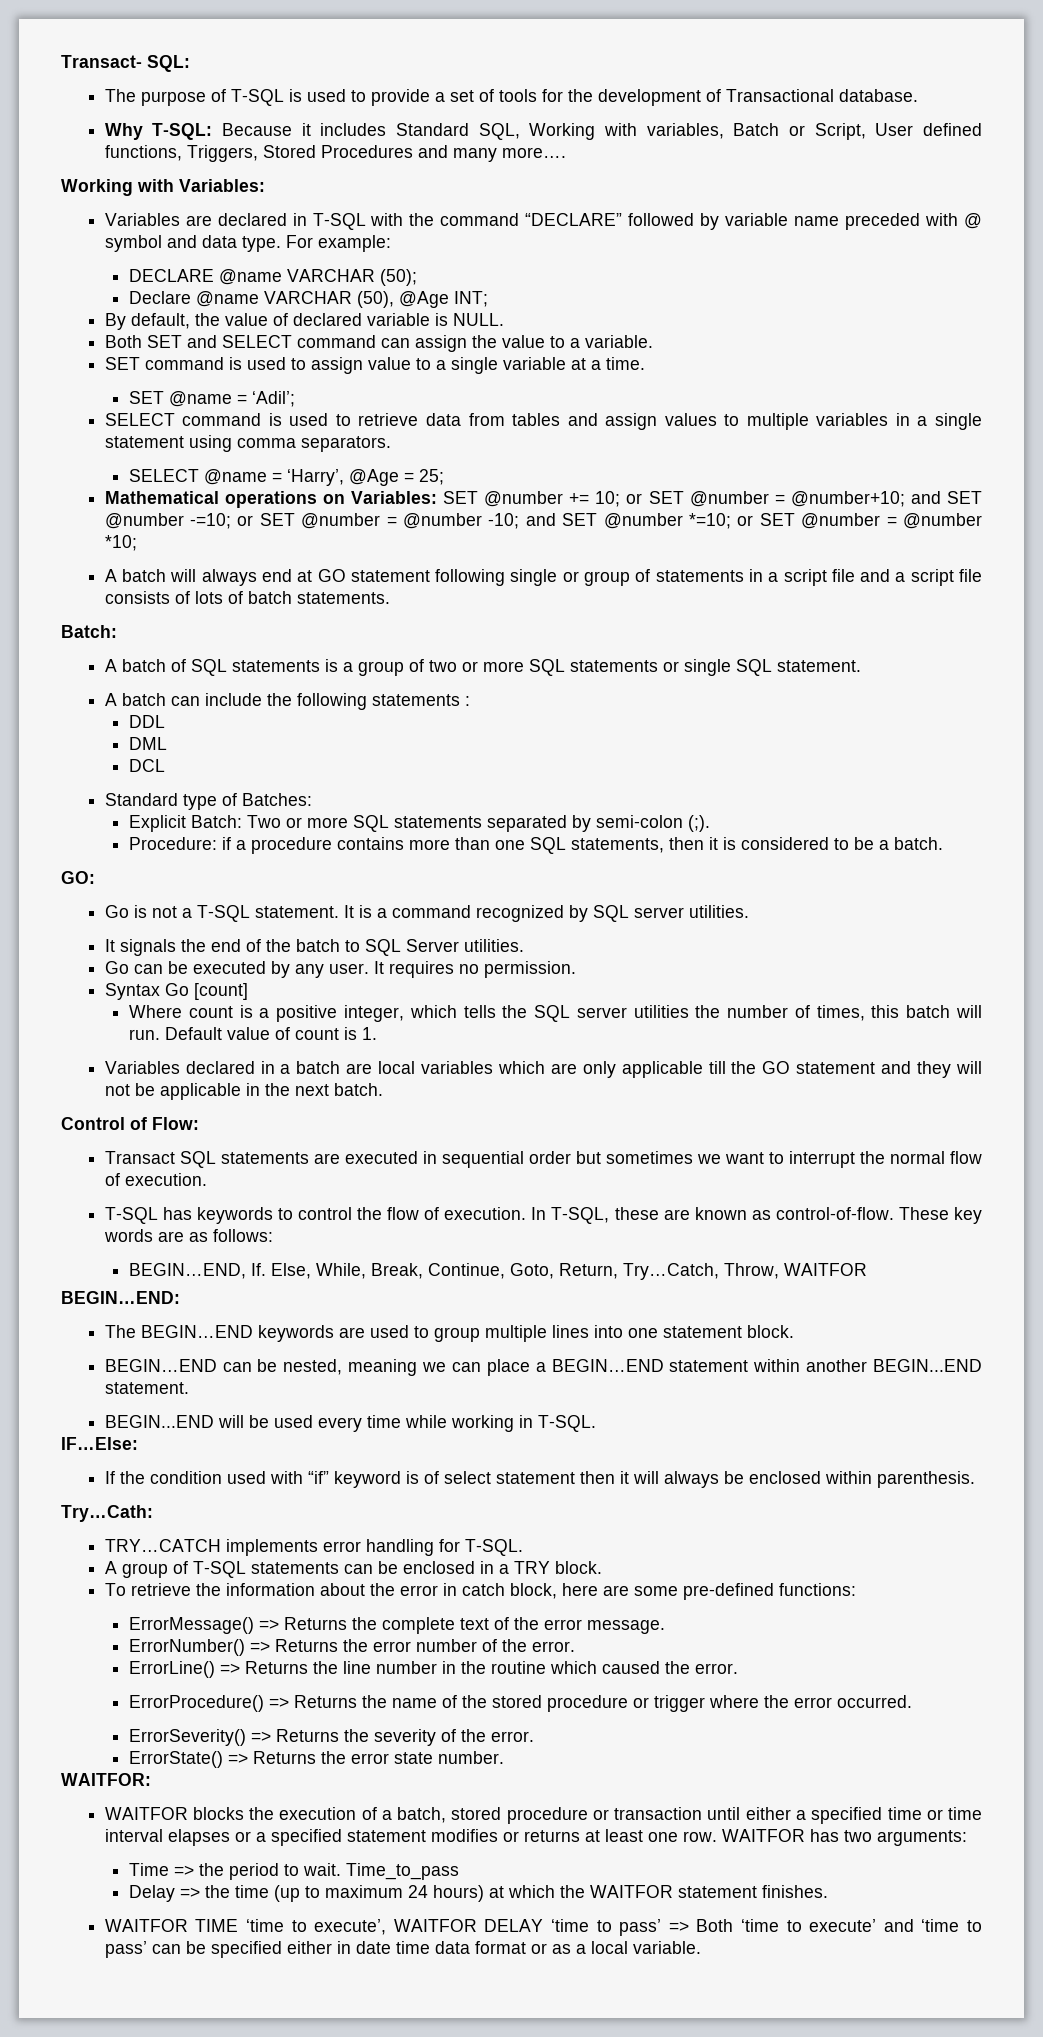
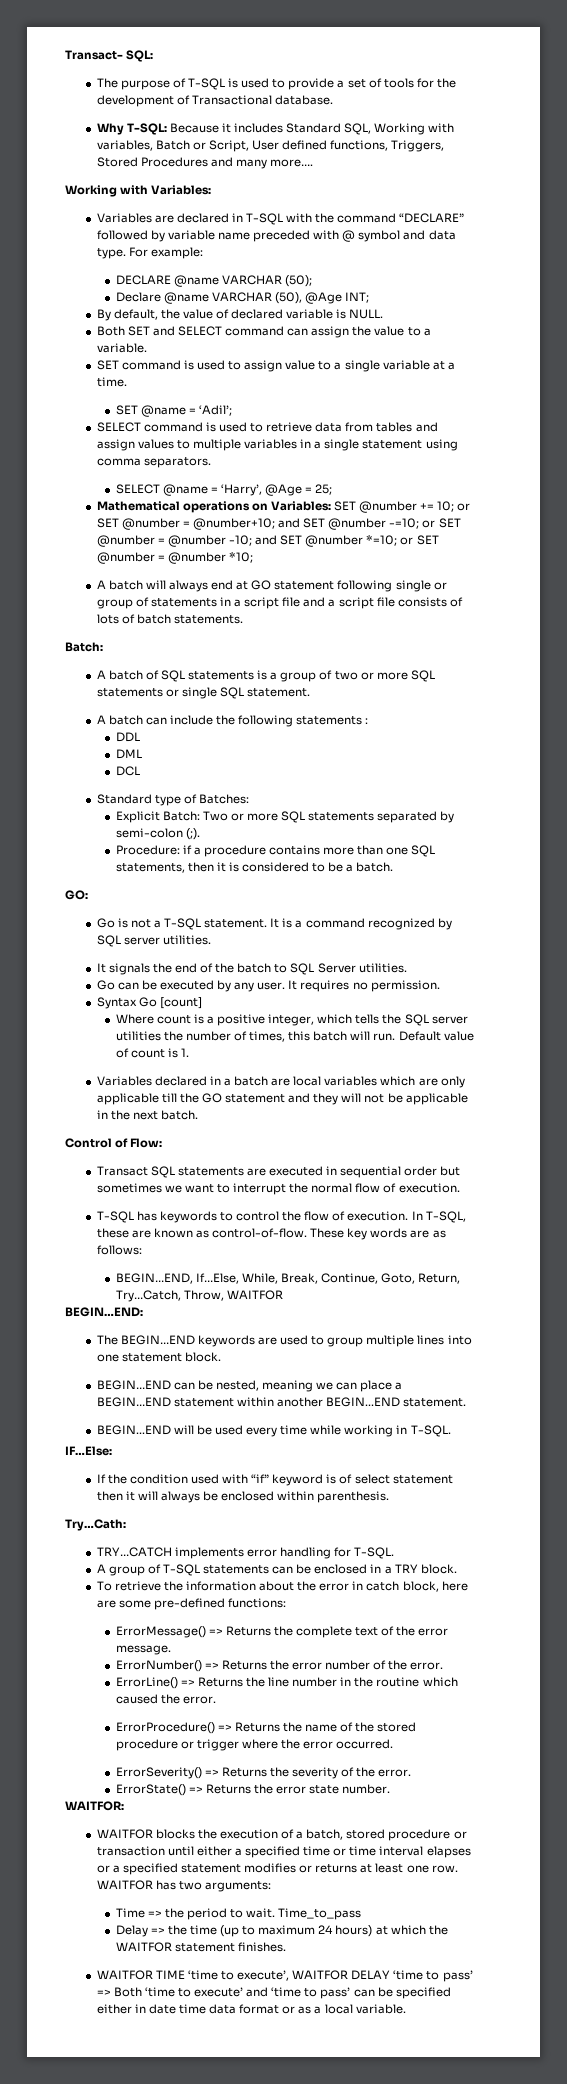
[251,1263,312,1279] If. Else, -> [195,1273,239,1284] If…Else,

